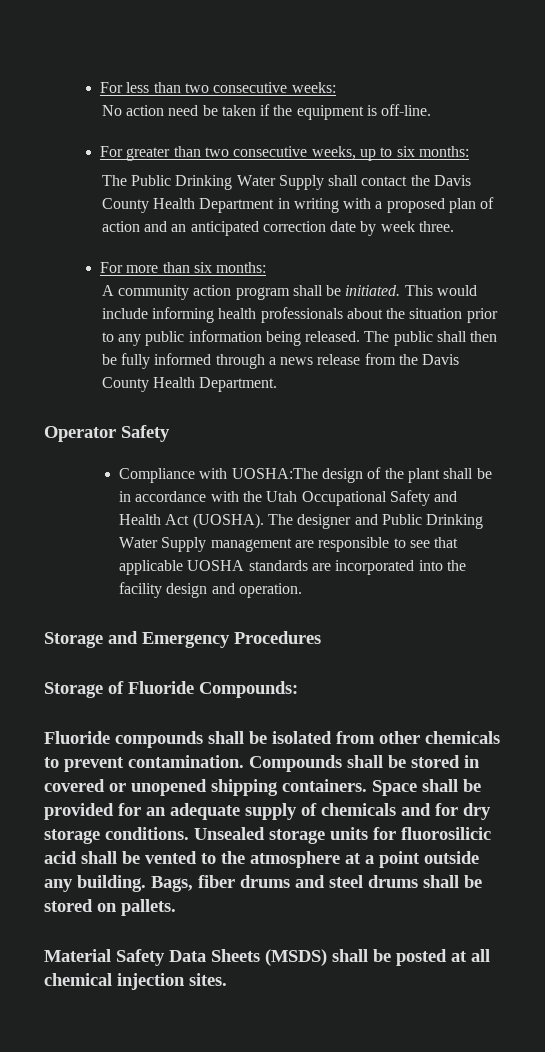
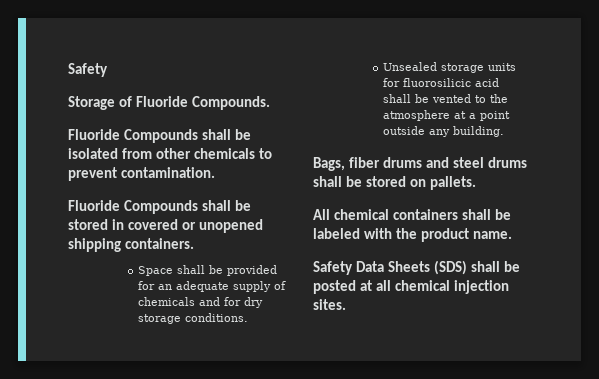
[99,82,336,93] [101,104,432,120] [99,146,469,161] [101,175,472,190] [101,197,495,213] [101,221,455,236] [99,262,267,273] [101,285,478,300] [101,307,498,323] [101,330,498,346] [101,353,460,369] [101,377,278,392] [44,425,170,442] [119,467,492,483] [119,490,458,506] [119,513,484,529] [119,537,459,552] [119,560,467,575] [119,582,303,598] [44,631,321,648] For less than two consecutive weeks: // No action need be taken if the equipment is off-line. // For greater than two consecutive weeks, up to six months: // The Public Drinking Water Supply shall contact the Davis County Health Department in writing with a proposed plan of action and an anticipated correction date by week three. // For more than six months: // A community action program shall be initiated. This would include informing health professionals about the situation prior to any public information being released. The public shall then be fully informed through a news release from the Davis County Health Department. // Operator Safety // Compliance with UOSHA:The design of the plant shall be in accordance with the Utah Occupational Safety and Health Act (UOSHA). The designer and Public Drinking Water Supply management are responsible to see that applicable UOSHA standards are incorporated into the facility design and operation. // Storage and Emergency Procedures -> [68,63,108,77] Safety
[199,681,298,698] [44,731,203,748] Compounds: // Fluoride compounds -> [191,96,270,110] [68,129,198,143] Compounds. // Fluoride Compounds
(244, 761) none -> [68,200,120,211] // Fluoride
(367, 785) none -> (194, 243) //
(189, 833) none -> (249, 317) //
(146, 883) none -> (505, 131) //
[44,949,111,962] Material -> [313,209,511,220] [313,228,512,242] All chemical containers shall be labeled with the product name. //
[265,949,327,966] (MSDS) -> [433,260,467,275] (SDS)

